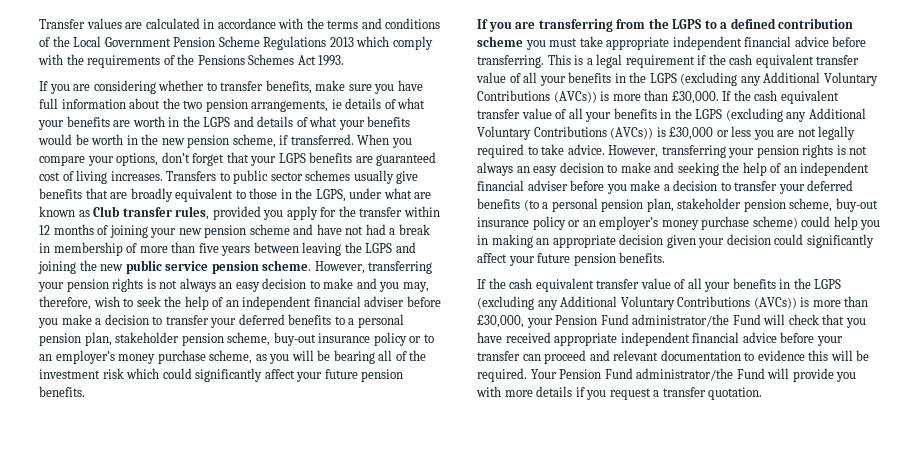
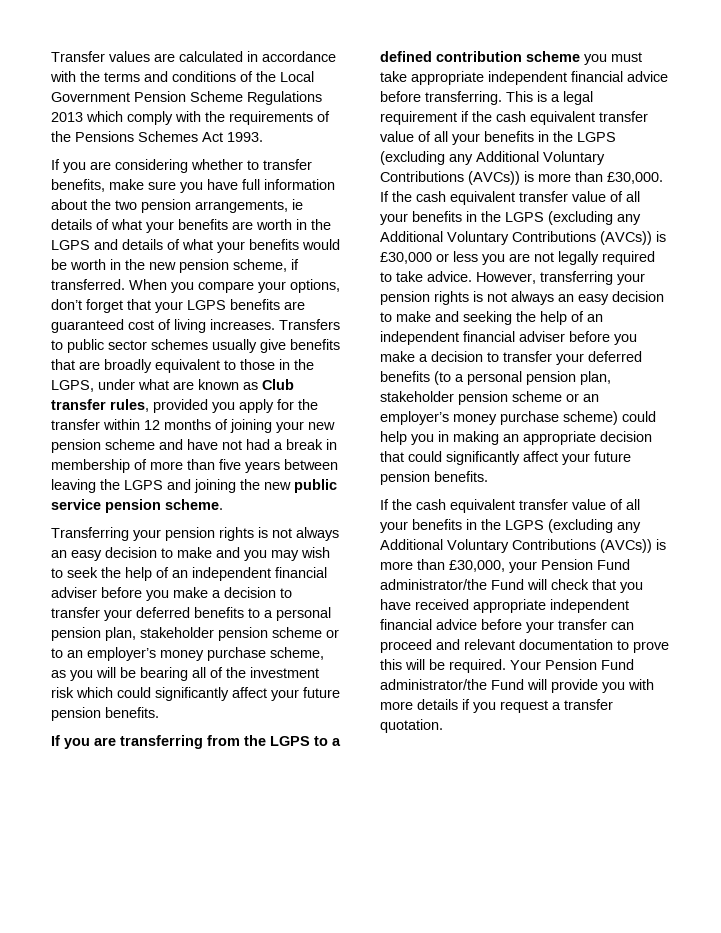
[314,261,433,274] However, transferring -> [51,527,129,541] // Transferring
[402,282,429,292] [39,296,91,310] may, therefore, -> [271,550,299,561] may
[227,332,407,346] scheme, buy-out insurance policy -> [272,627,322,638] scheme
[789,198,878,212] [477,216,566,230] scheme, buy-out insurance policy -> [512,391,562,402] scheme
[666,234,771,248] given your decision -> [380,451,404,462] that
[757,350,805,361] evidence -> [633,641,669,653] prove

